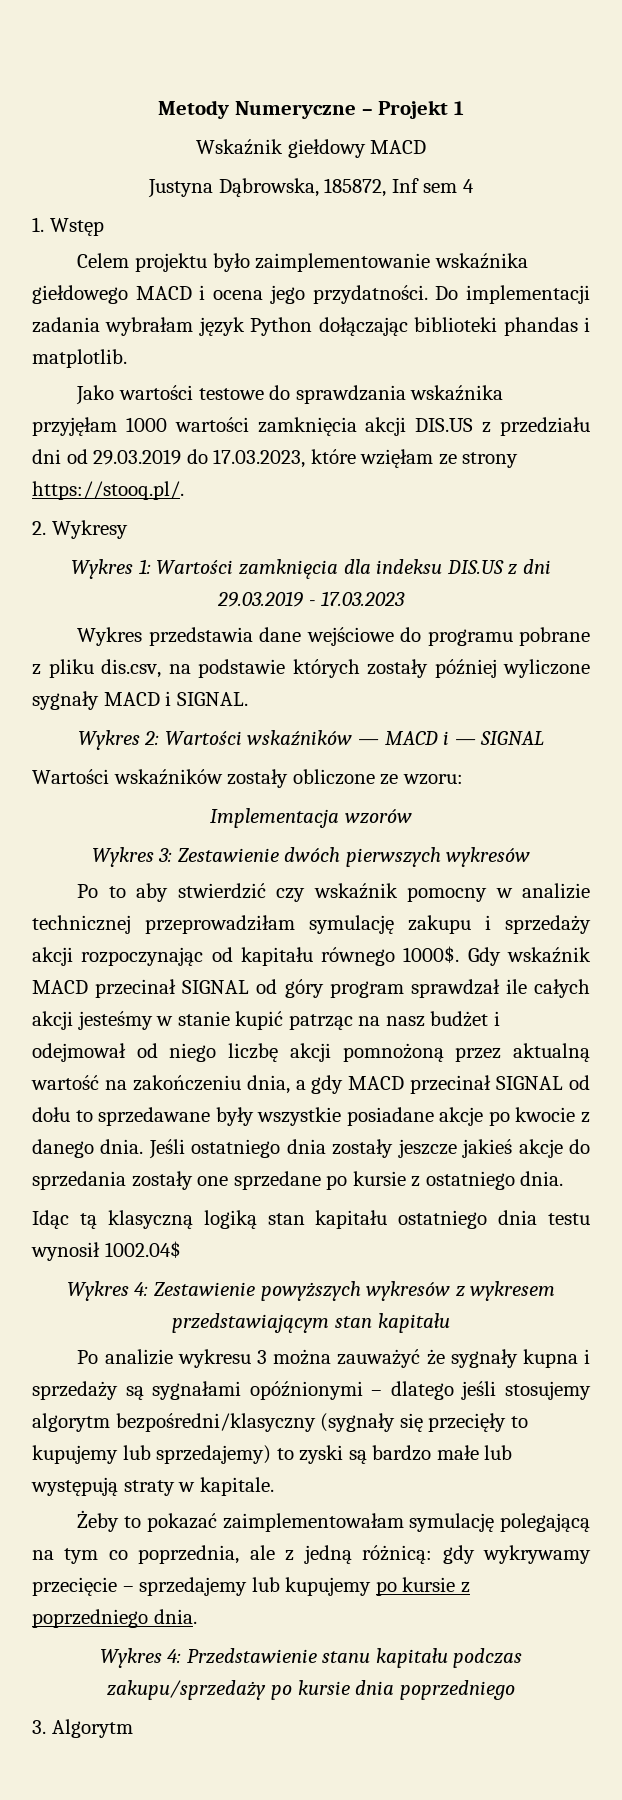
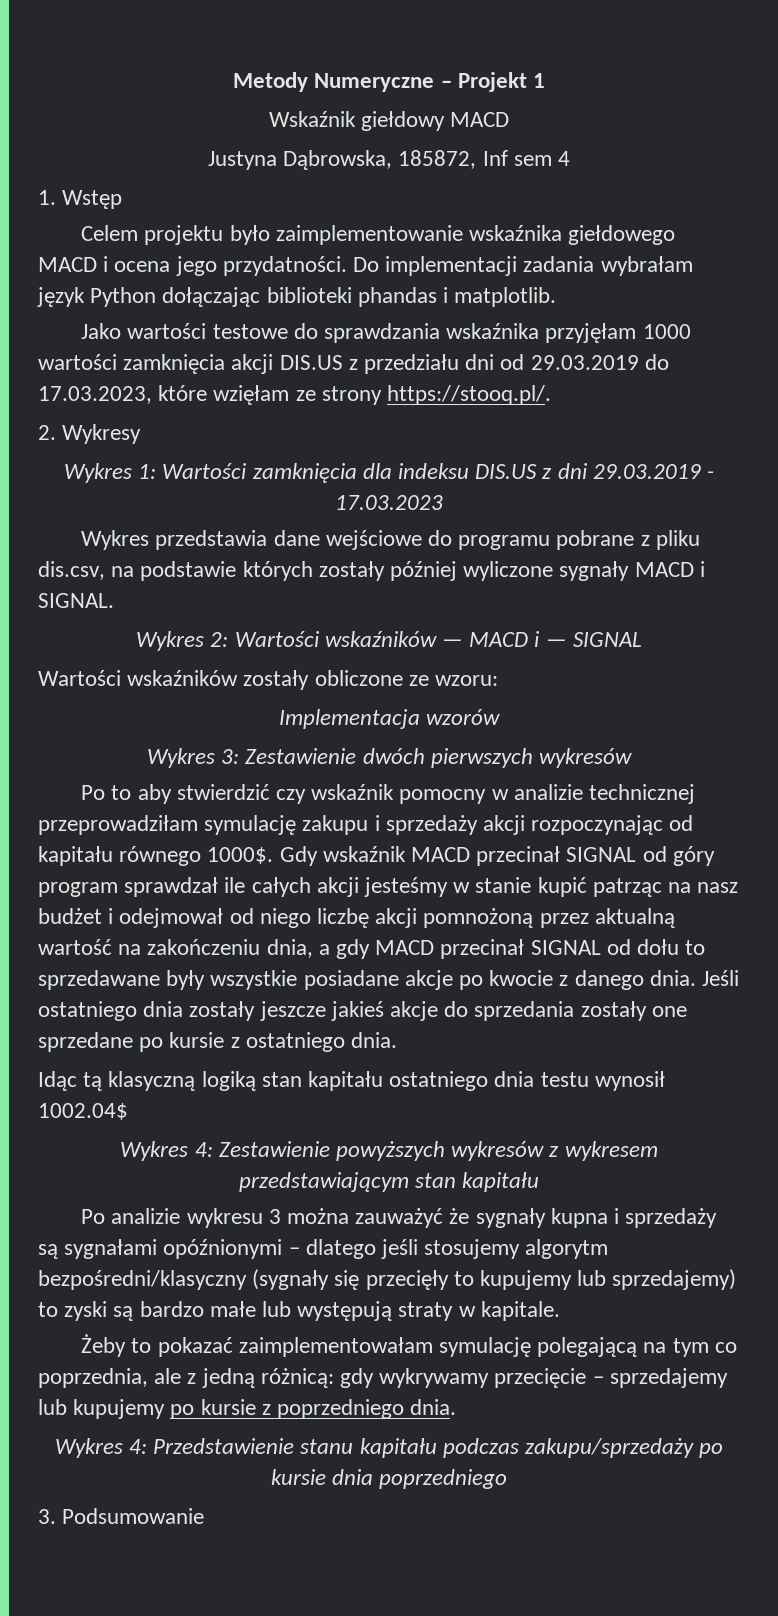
[51,1719,133,1738] Algorytm -> [62,1508,205,1524] Podsumowanie

